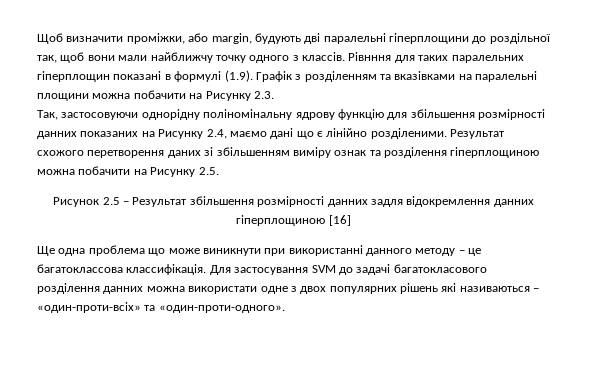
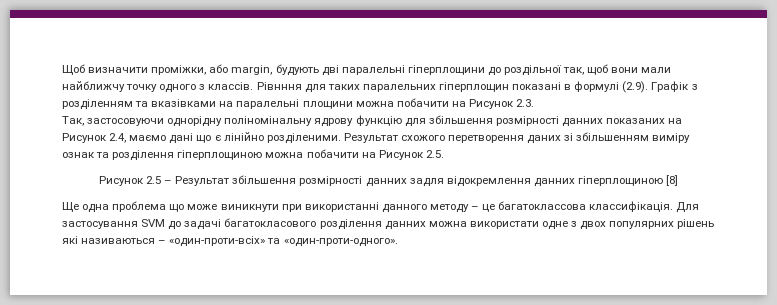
[224,70,253,82] (1.9). -> [622,81,649,93] (2.9).
[205,91,251,101] Рисунку -> [468,99,514,109] Рисунок
[158,129,204,139] Рисунку -> [62,133,107,143] Рисунок
[150,167,196,177] Рисунку -> [378,150,424,160] Рисунок
[328,215,351,226] [16] -> [666,175,679,186] [8]

